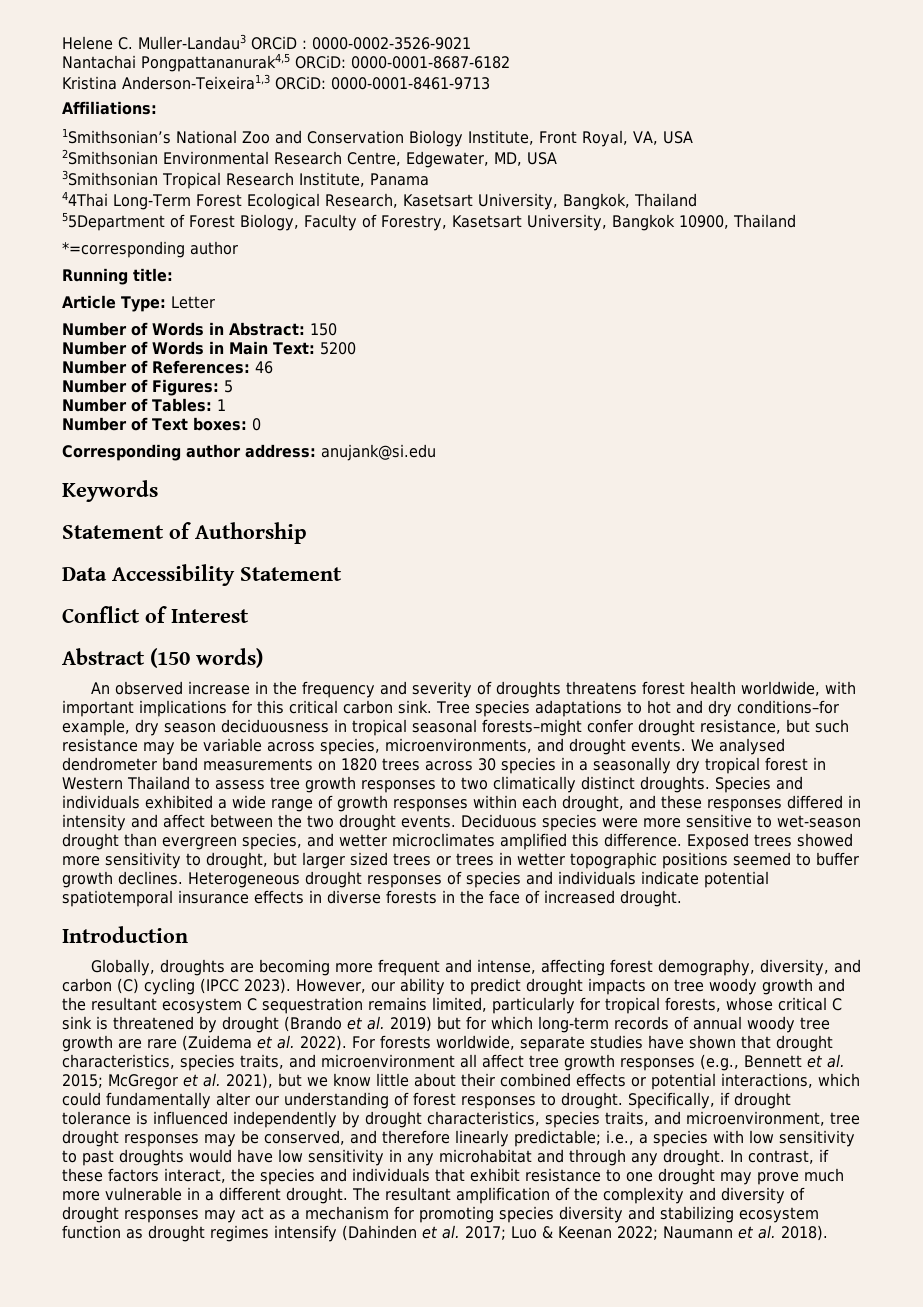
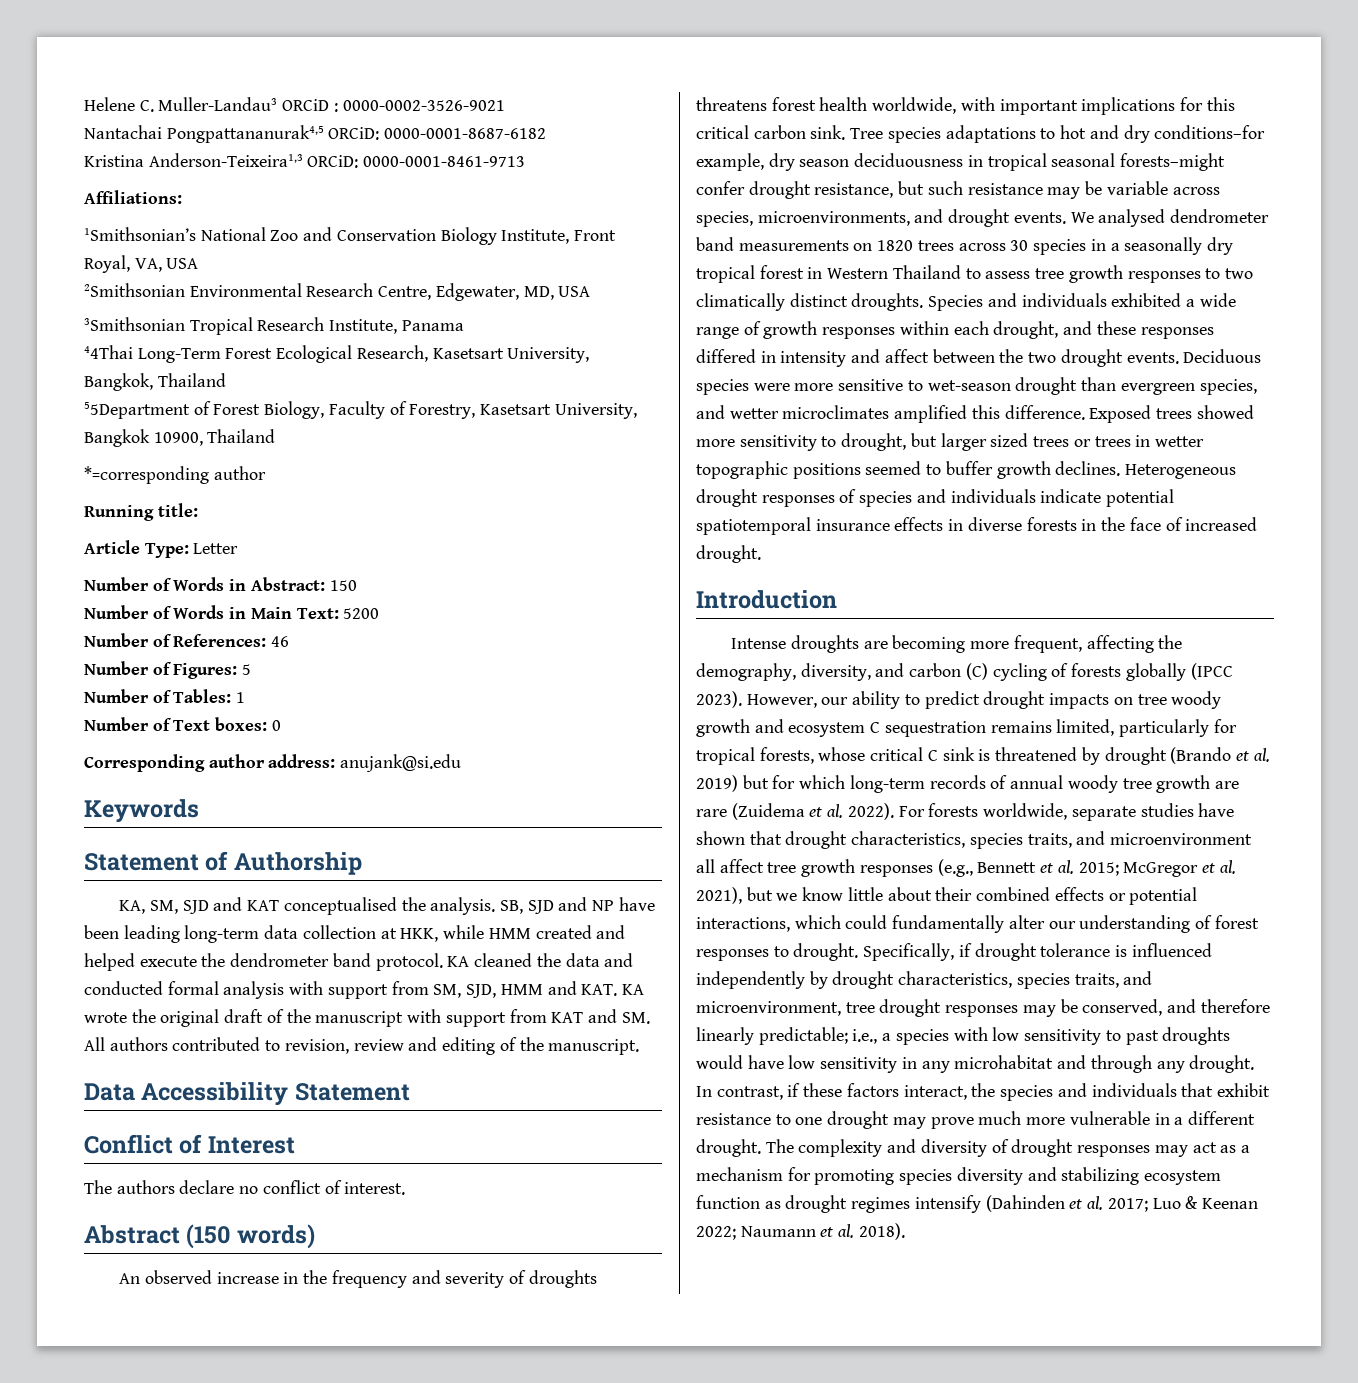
(307, 533) none -> [119,897,655,915] [84,925,626,943] [84,953,634,971] [84,981,644,999] [84,1009,650,1027] [84,1037,640,1055] // KA, SM, SJD and KAT conceptualised the analysis. SB, SJD and NP have been leading long-term data collection at HKK, while HMM created and helped execute the dendrometer band protocol. KA cleaned the data and conducted formal analysis with support from SM, SJD, HMM and KAT. KA wrote the original draft of the manuscript with support from KAT and SM. All authors contributed to revision, review and editing of the manuscript.
(249, 616) none -> [84,1180,406,1195] // The authors declare no conflict of interest.
[90,959,155,976] Globally, -> [731,638,787,649] Intense
[377,959,653,976] frequent and intense, affecting forest -> [1013,635,1183,653] frequent, affecting the
(195, 986) none -> [1051,663,1186,681] of forests globally
[62,997,157,1011] the resultant -> (784, 726) none
[385,1187,598,1204] resultant amplification of the -> (794, 1146) none

